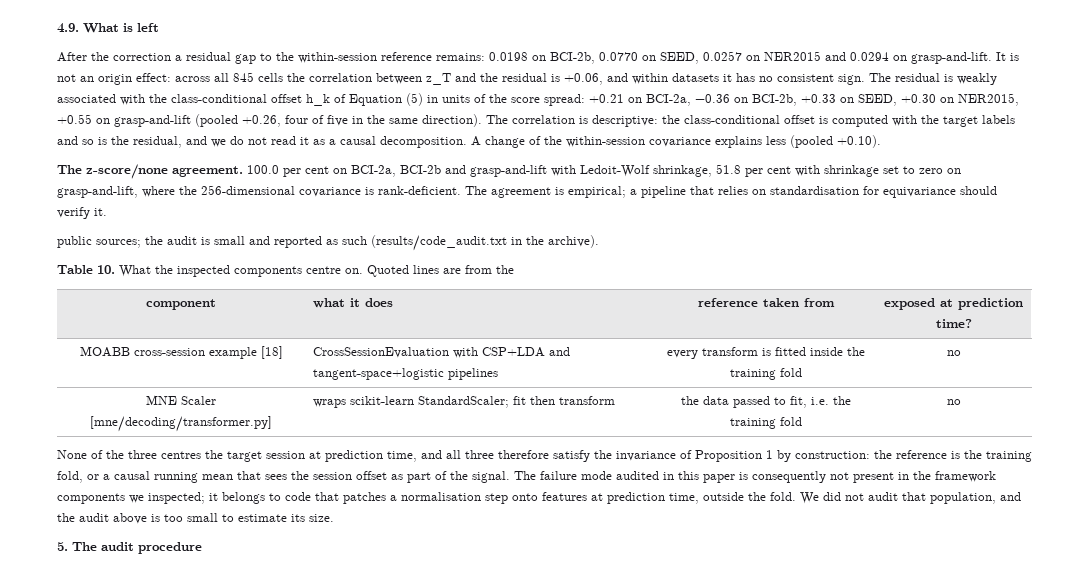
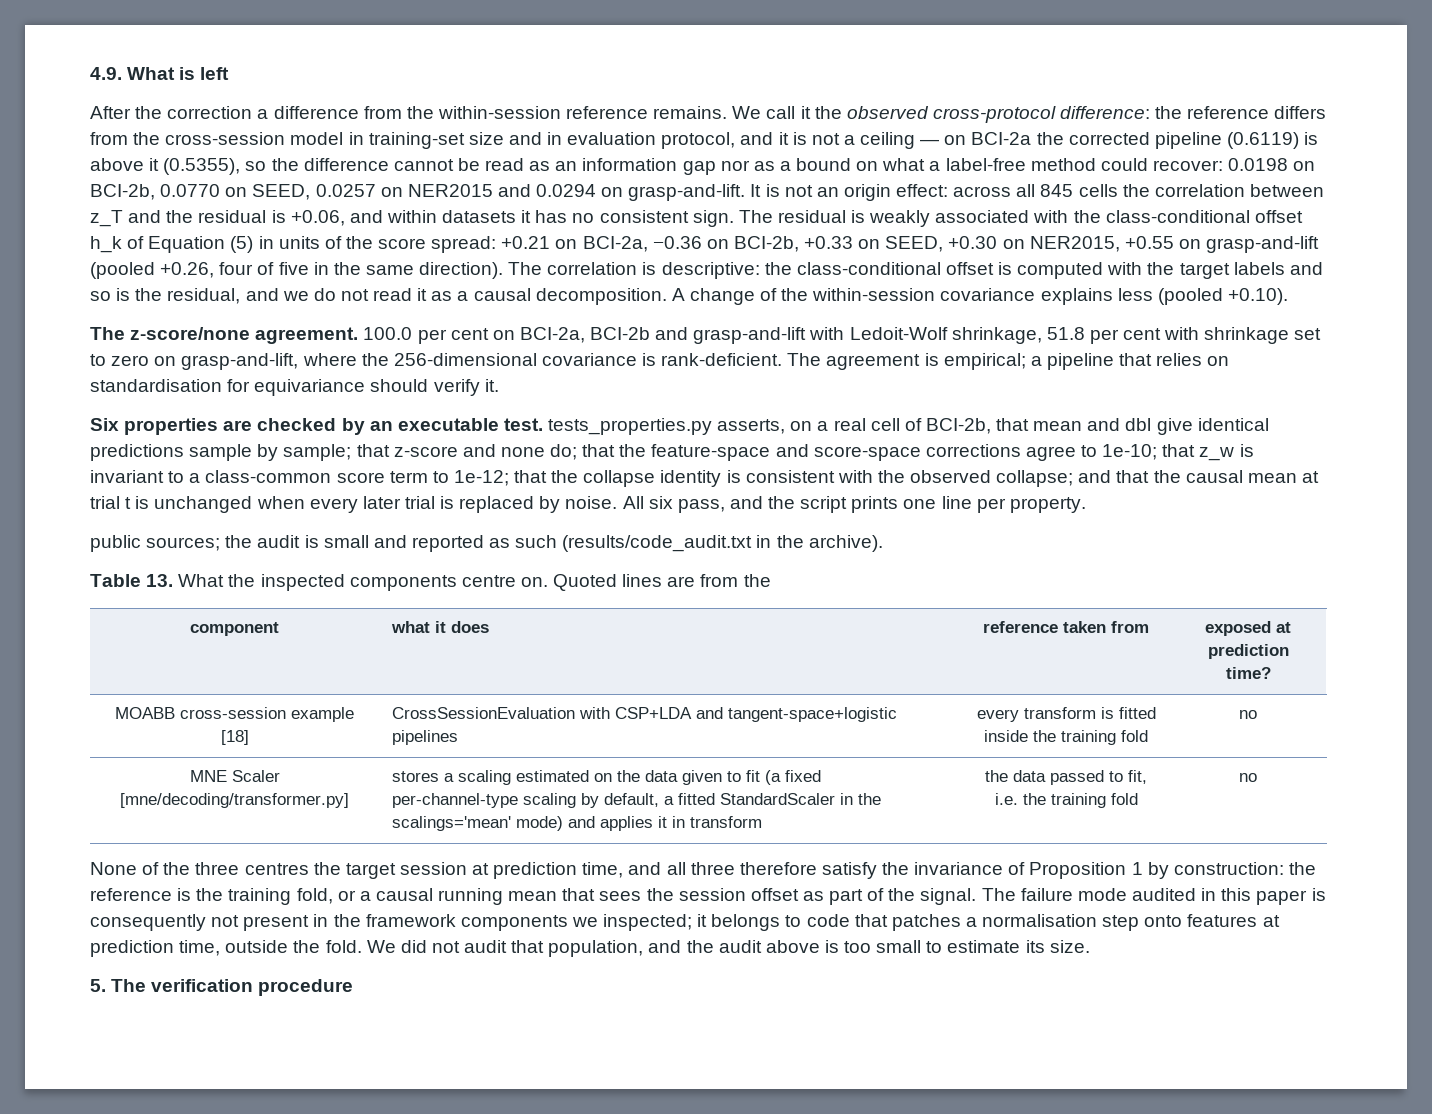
[186,52,485,64] residual gap to the within-session reference remains: -> [273,106,1327,123] [90,132,1319,149] [90,158,1223,175] difference from the within-session reference remains. We call it the observed cross-protocol difference: the reference differs from the cross-session model in training-set size and in evaluation protocol, and it is not a ceiling — on BCI-2a the corrected pipeline (0.6119) is above it (0.5355), so the difference cannot be read as an information gap nor as a bound on what a label-free method could recover:
(107, 212) none -> [90,418,1269,435] [90,444,1254,461] [90,470,1319,487] [90,496,1086,513] // Six properties are checked by an executable test. tests_properties.py asserts, on a real cell of BCI-2b, that mean and dbl give identical predictions sample by sample; that z-score and none do; that the feature-space and score-space corrections agree to 1e-10; that z_w is invariant to a class-common score term to 1e-12; that the collapse identity is consistent with the observed collapse; and that the causal mean at trial t is unchanged when every later trial is replaced by noise. All six pass, and the script prints one line per property.
[97,265,115,274] 10. -> [146,574,174,587] 13.
[312,396,555,408] wraps scikit-learn StandardScaler; fit then -> [391,770,821,785] [391,793,881,808] [391,816,685,831] stores a scaling estimated on the data given to fit (a fixed per-channel-type scaling by default, a fitted StandardScaler in the scalings='mean' mode) and applies it in
[101,542,134,551] audit -> [151,979,254,992] verification

